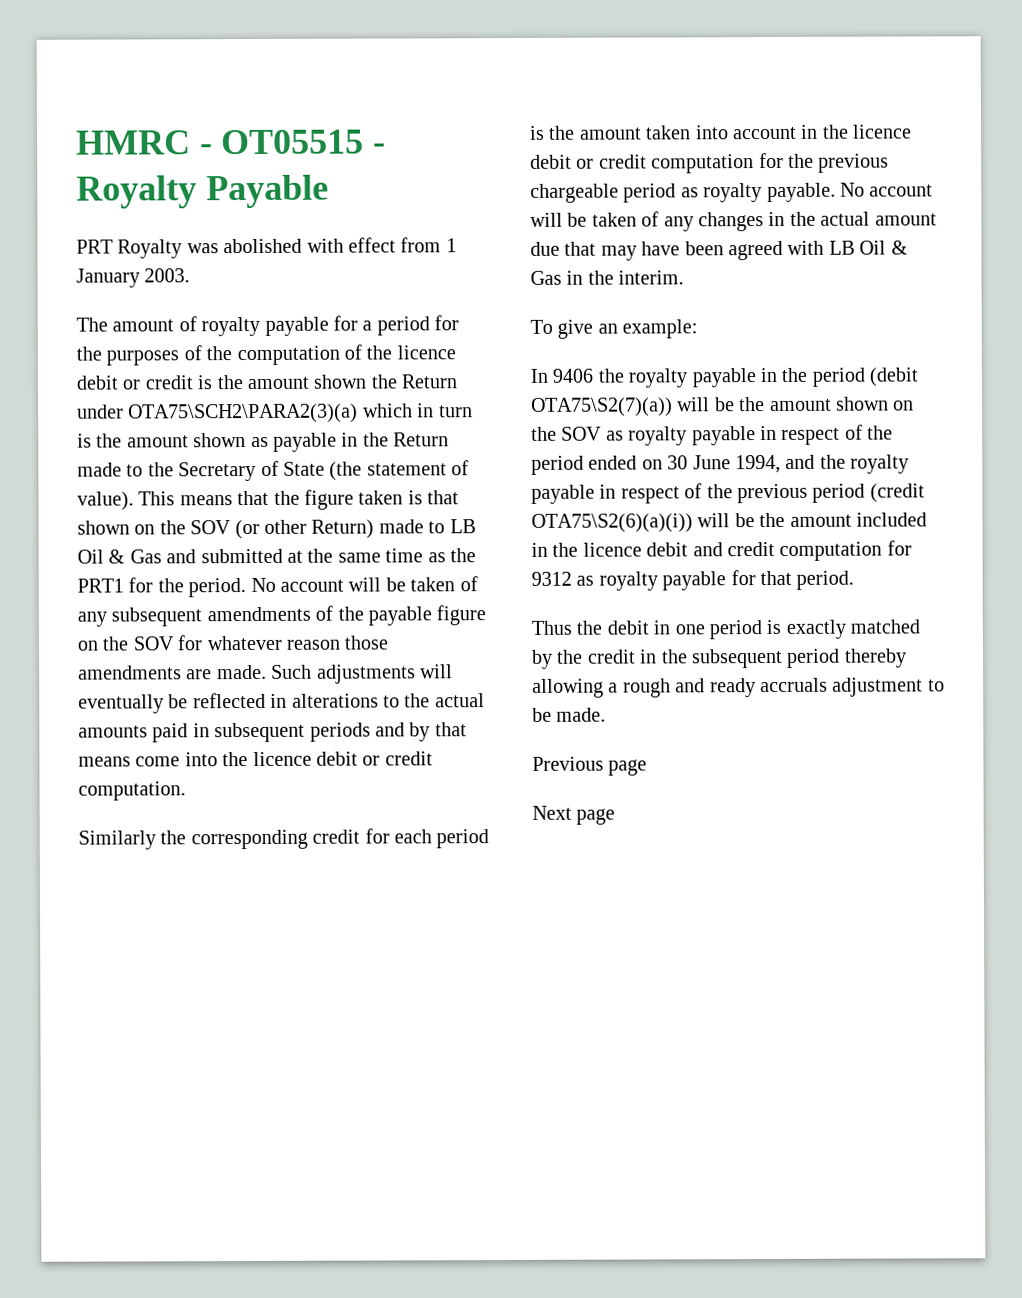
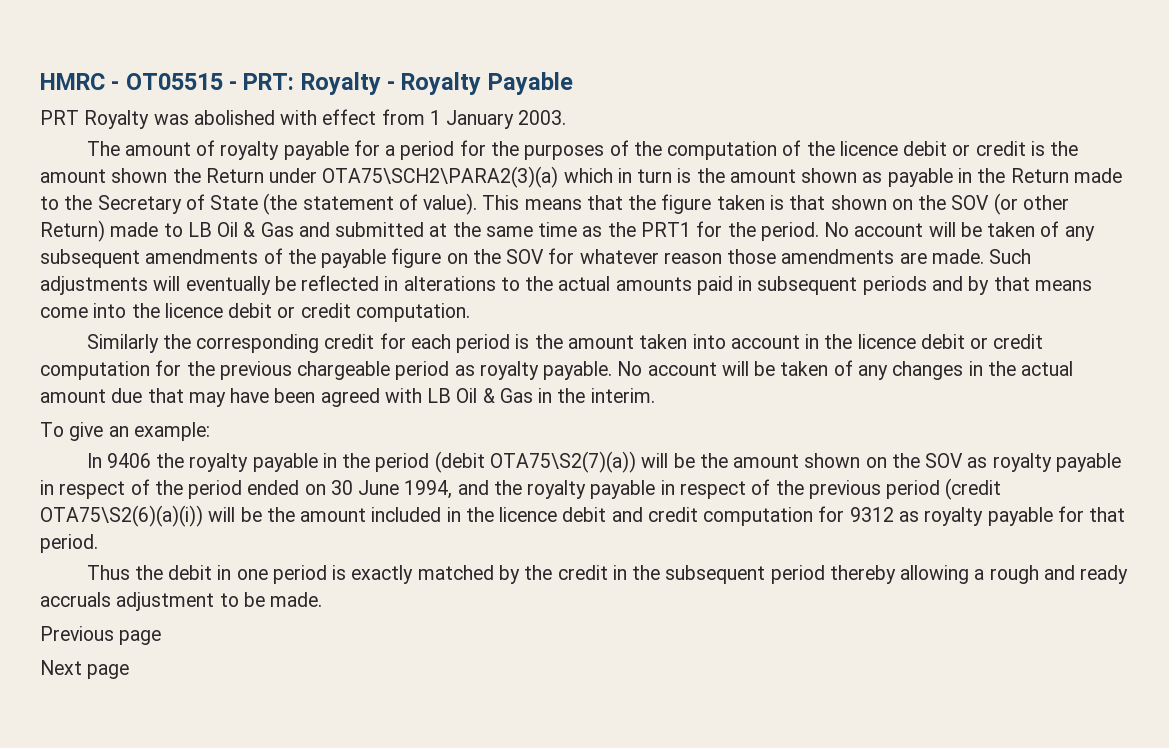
(387, 148) none -> [243,72,396,95] PRT: Royalty -

